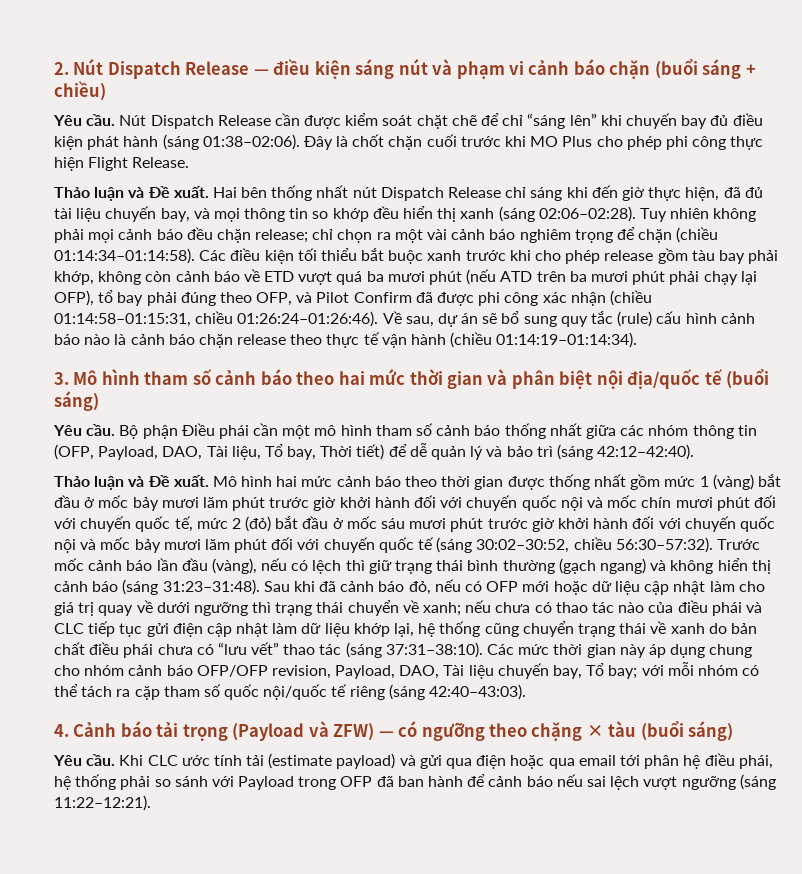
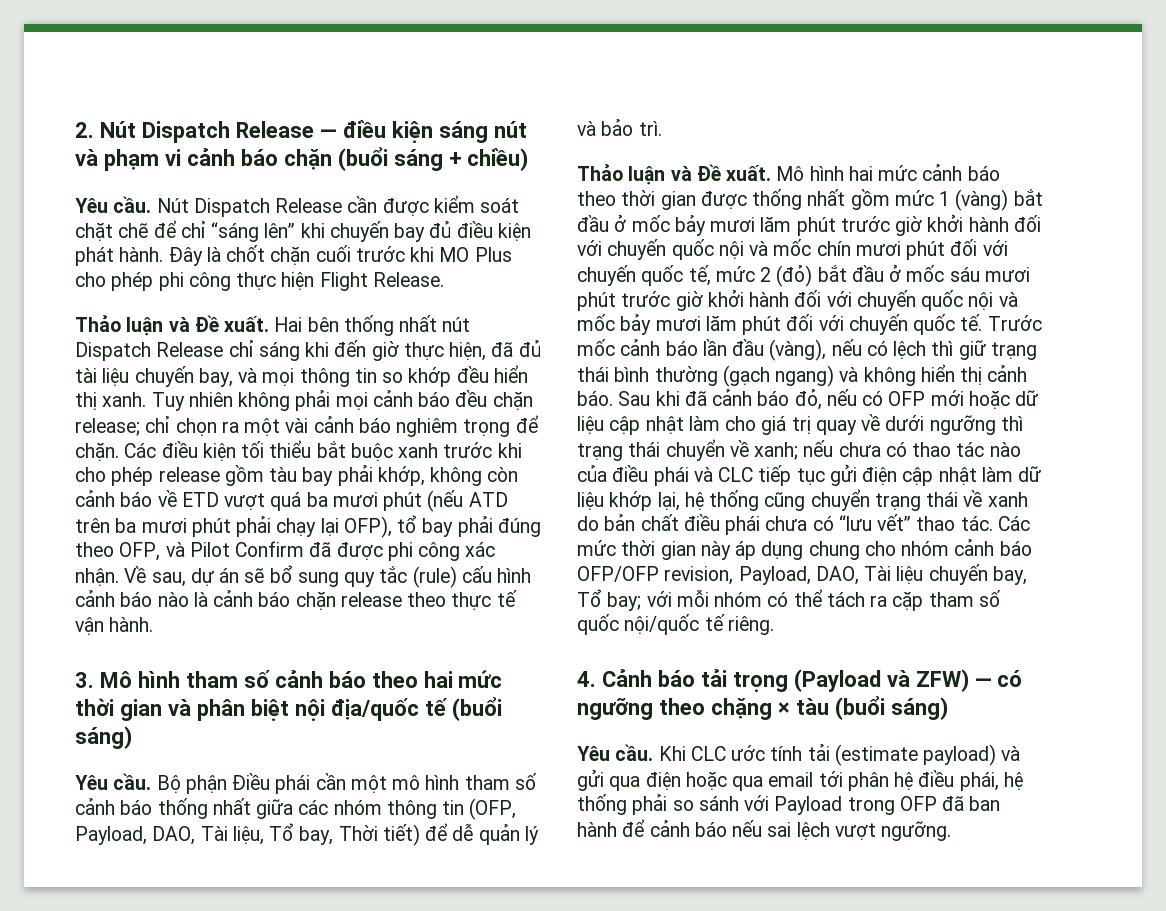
[123,134,300,150] hành (sáng 01:38–02:06). -> [119,247,164,262] hành.
[460,206,636,222] xanh (sáng 02:06–02:28). -> [102,392,147,407] xanh.
[638,227,719,243] [54,248,195,264] chặn (chiều 01:14:34–01:14:58). -> [75,443,119,461] chặn.
[570,290,652,306] [54,311,379,327] nhận (chiều 01:14:58–01:15:31, chiều 01:26:24–01:26:46). -> [75,568,119,586] nhận.
[411,332,638,348] hành (chiều 01:14:19–01:14:34). -> [109,617,154,632] hành.
[536,444,695,460] trì (sáng 42:12–42:40). -> [638,121,662,136] trì.
[418,537,713,553] tế (sáng 30:02–30:52, chiều 56:30–57:32). -> [960,314,983,331] tế.
[92,579,260,595] báo (sáng 31:23–31:48). -> [577,391,613,406] báo.
[319,642,483,658] tác (sáng 37:31–38:10). -> [960,516,993,531] tác.
[349,684,527,700] riêng (sáng 42:40–43:03). -> [727,616,774,635] riêng.
[681,774,776,790] [54,795,151,811] ngưỡng (sáng 11:22–12:21). -> [881,821,952,841] ngưỡng.

